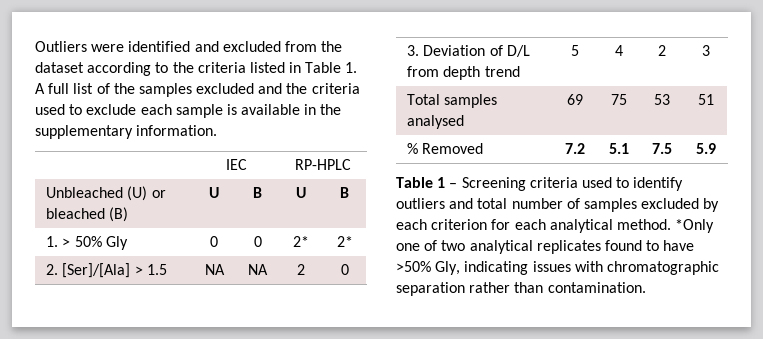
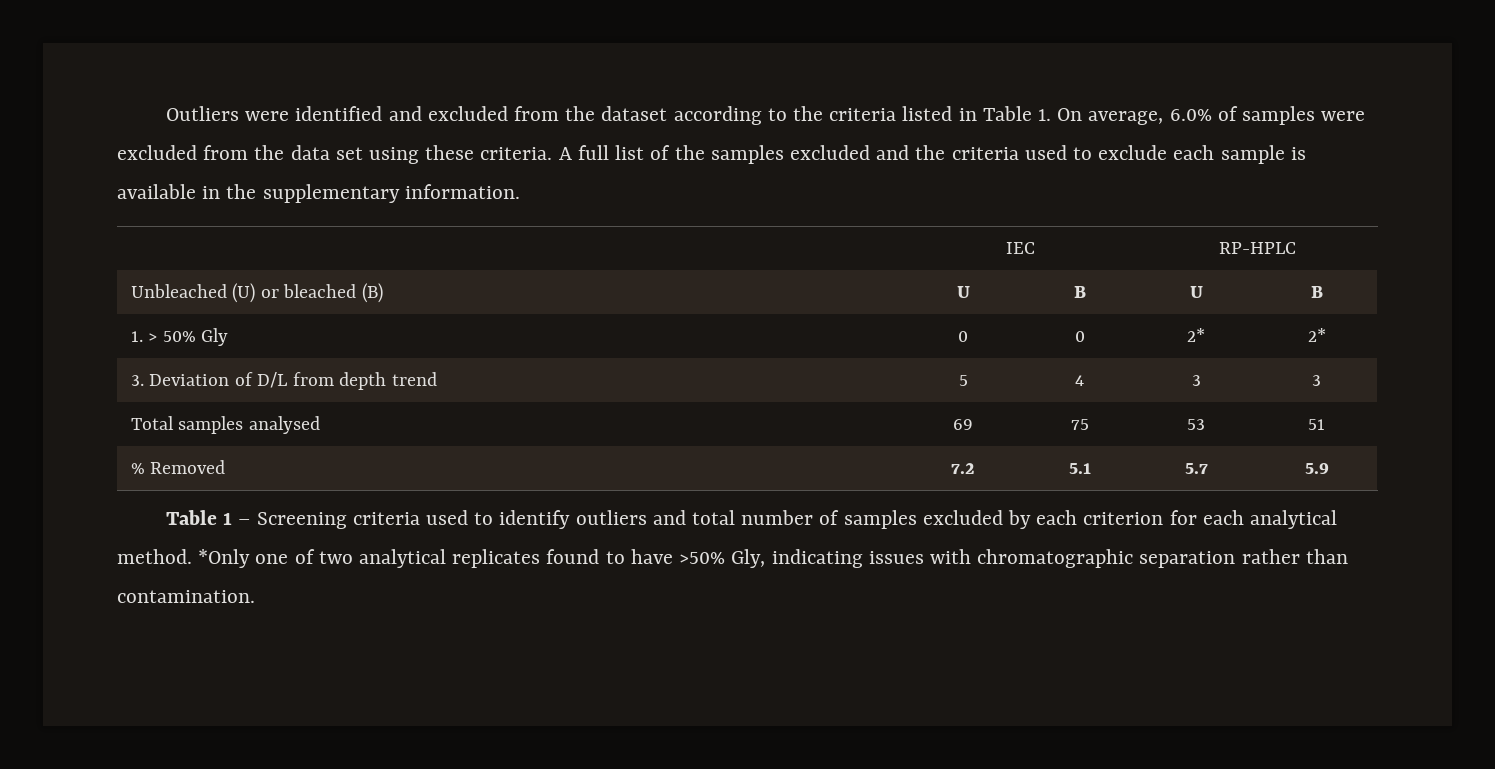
(358, 67) none -> [1057,106,1366,125] [117,145,553,164] On average, 6.0% of samples were excluded from the data set using these criteria.
[46,263,167,278] [204,264,225,275] [248,264,268,275] [297,264,305,275] [340,264,349,275] // 2. [Ser]/[Ala] > 1.5 | NA | NA | 2 | 0 -> (1326, 335) none
[658,45,666,56] 2 -> [1191,375,1201,386] 3
[652,143,672,154] 7.5 -> [1184,463,1208,474] 5.7

